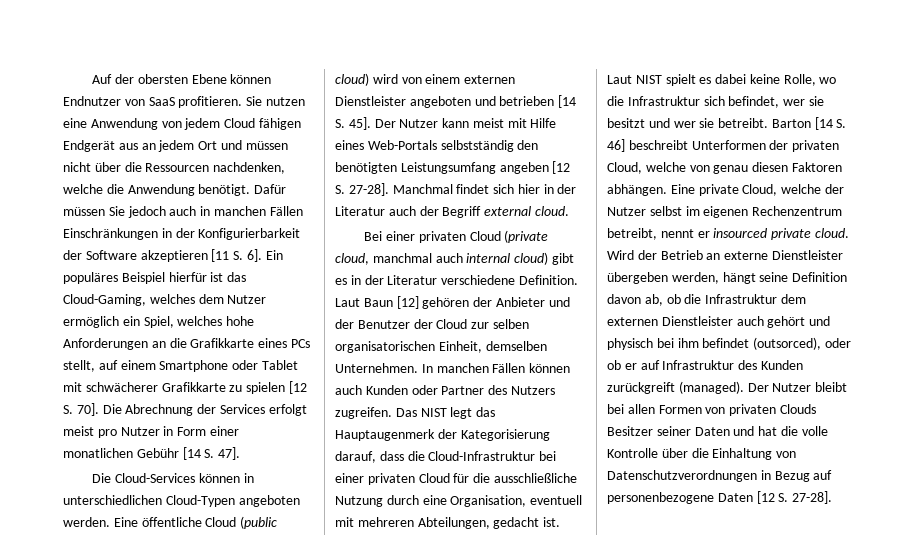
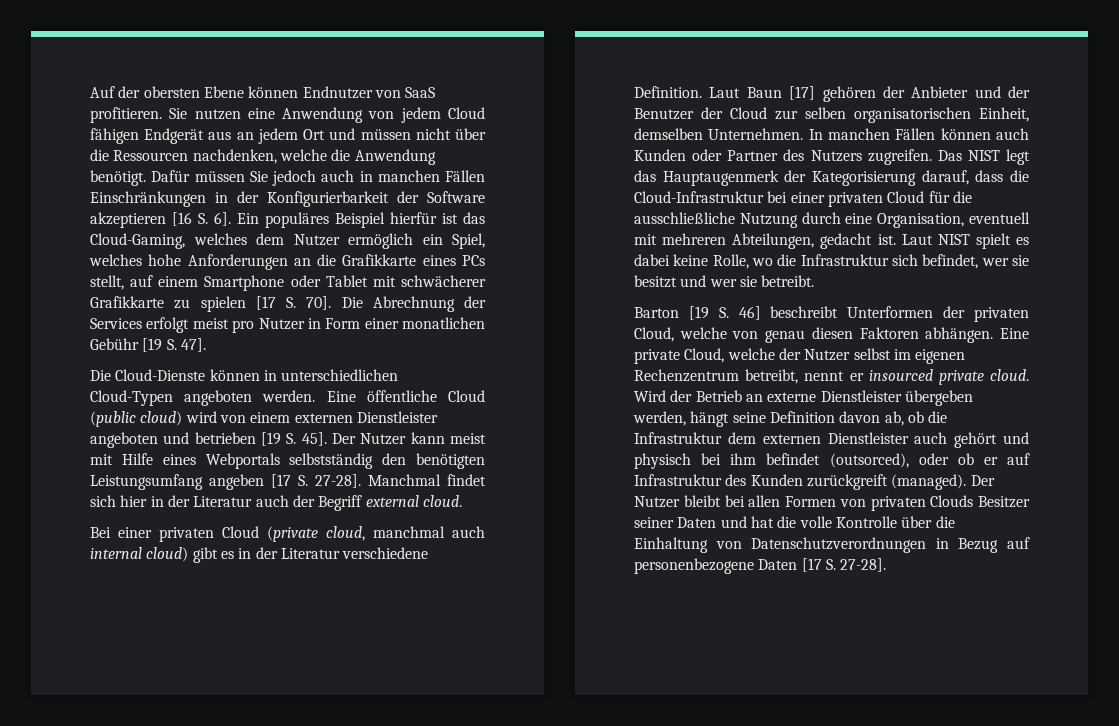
[211,249,230,262] [11 -> [172,212,192,226] [16
[288,381,307,394] [12 -> [255,296,276,310] [17
[182,447,201,460] [14 -> [142,338,163,352] [19
[115,473,196,483] Cloud-Services -> [115,369,206,381] Cloud-Dienste
[558,95,577,108] [14 -> [261,432,281,446] [19
[367,140,437,150] Web-Portals -> [205,453,280,469] Webportals
[552,161,571,174] [12 -> [271,474,291,488] [17
[396,296,419,309] [12] -> [789,86,816,100] [17]
[771,117,833,130] Barton [14 -> [634,306,709,320] // Barton [19
[756,491,775,504] [12 -> [801,558,822,572] [17

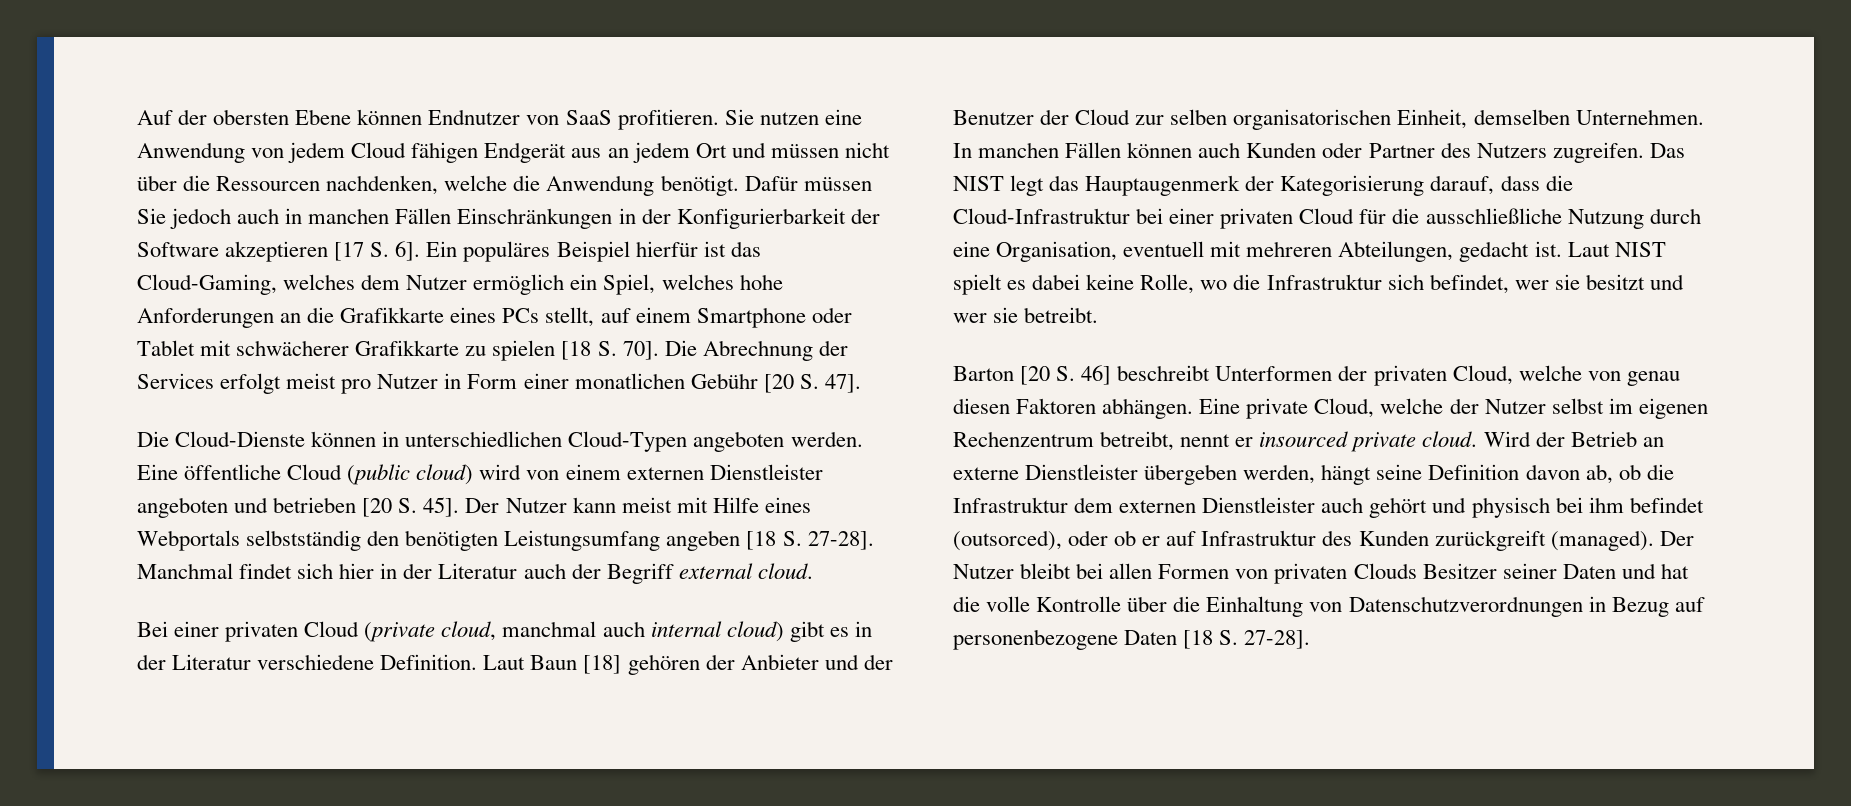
[172,212,192,226] [16 -> [334,242,365,261] [17
[255,296,276,310] [17 -> [561,341,592,360] [18
[142,338,163,352] [19 -> [763,374,794,393] [20
[261,432,281,446] [19 -> [362,498,393,517] [20
[271,474,291,488] [17 -> [746,531,777,550] [18
[789,86,816,100] [17] -> [583,655,622,674] [18]
[688,306,709,320] [19 -> [1020,366,1051,385] [20
[801,558,822,572] [17 -> [1183,630,1214,649] [18

